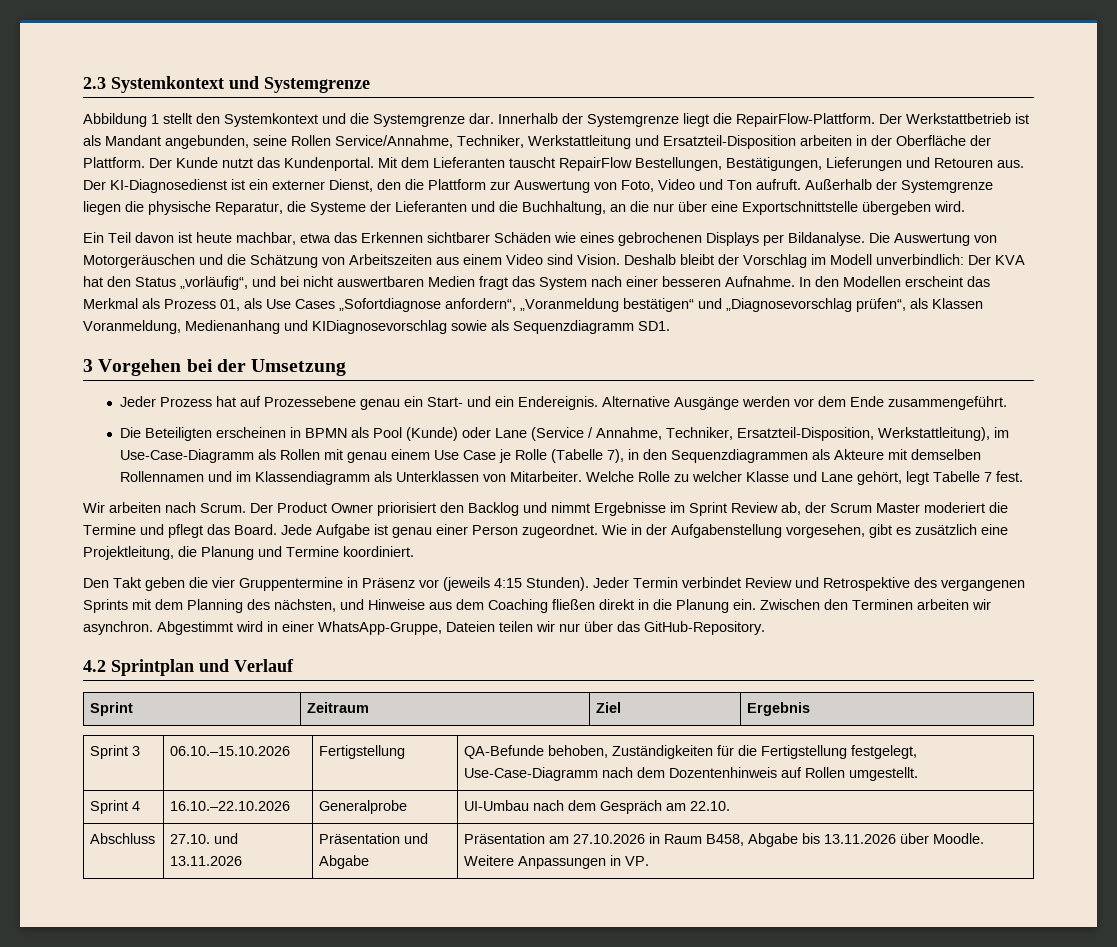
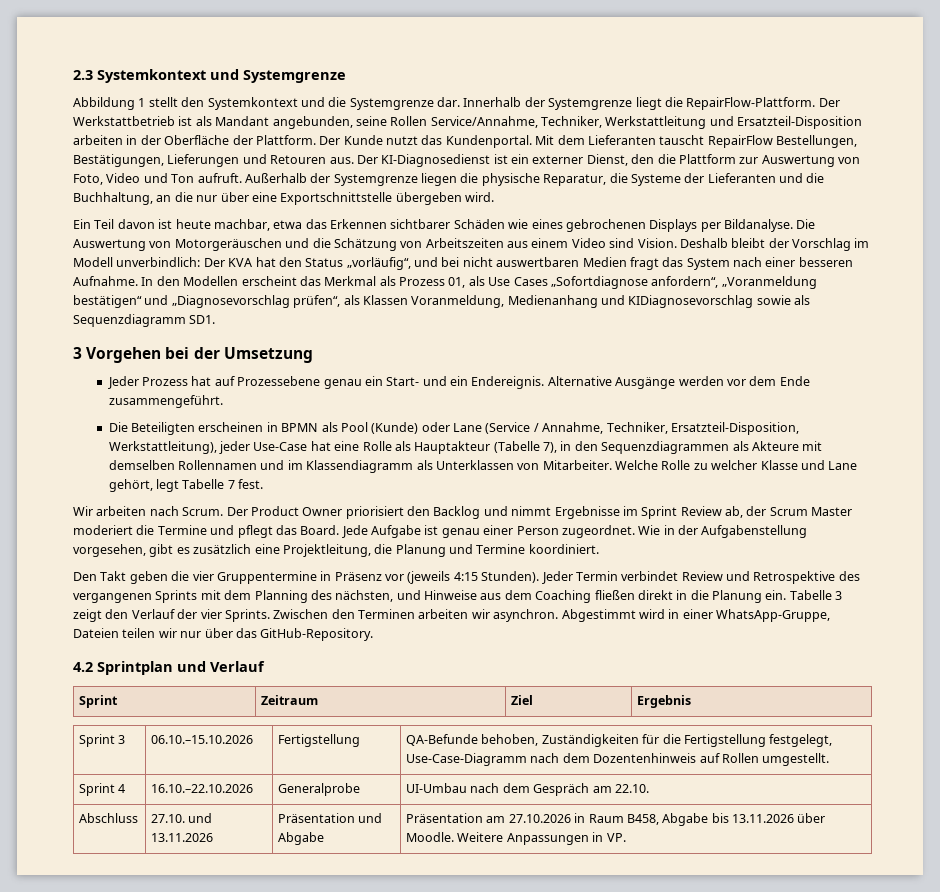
[993,427,1009,438] [119,449,547,463] im Use-Case-Diagramm als Rollen mit genau einem Use Case je Rolle -> [218,441,491,454] jeder Use-Case hat eine Rolle als Hauptakteur
(756, 604) none -> [789,590,843,600] [73,609,270,622] Tabelle 3 zeigt den Verlauf der vier Sprints.

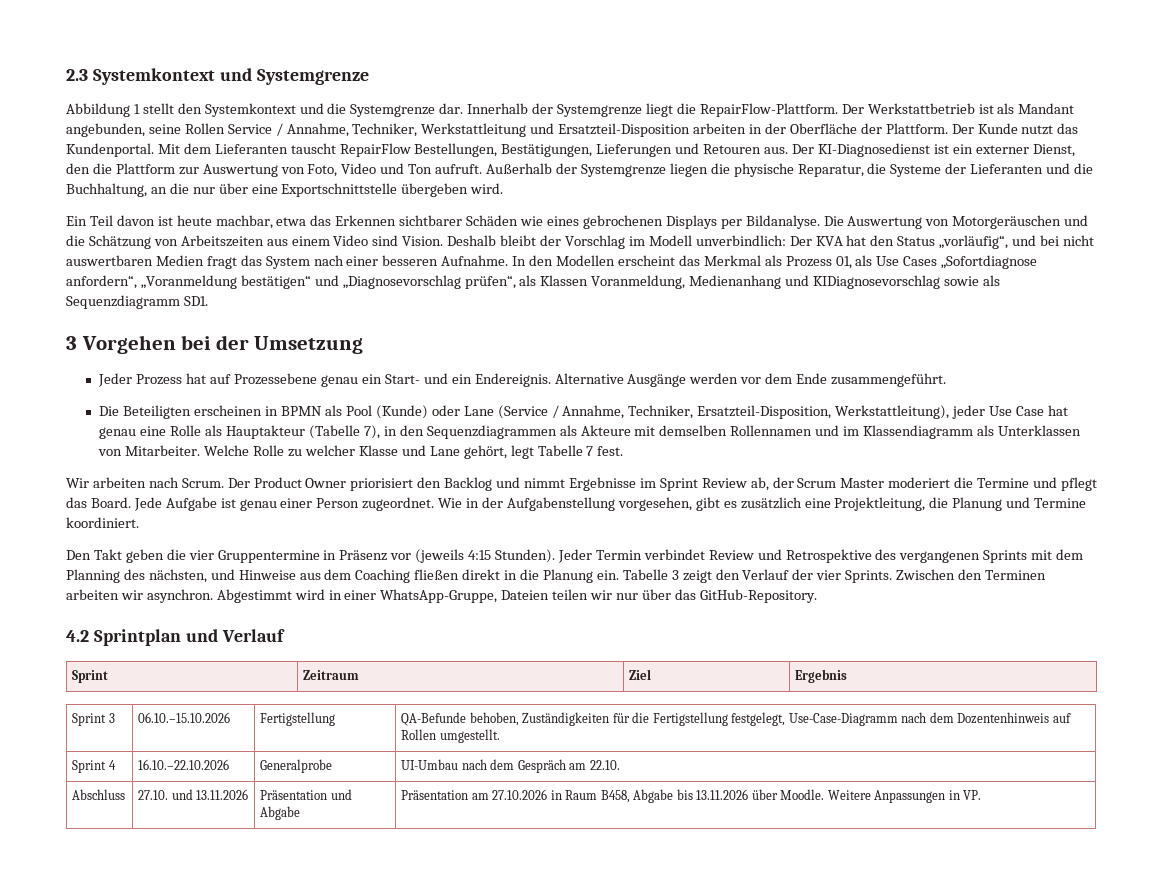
[430,116,538,128] Service/Annahme, -> [227,123,349,137] Service / Annahme,
[253,441,331,451] Use-Case hat -> [988,405,1068,416] [99,427,137,439] Use Case hat genau

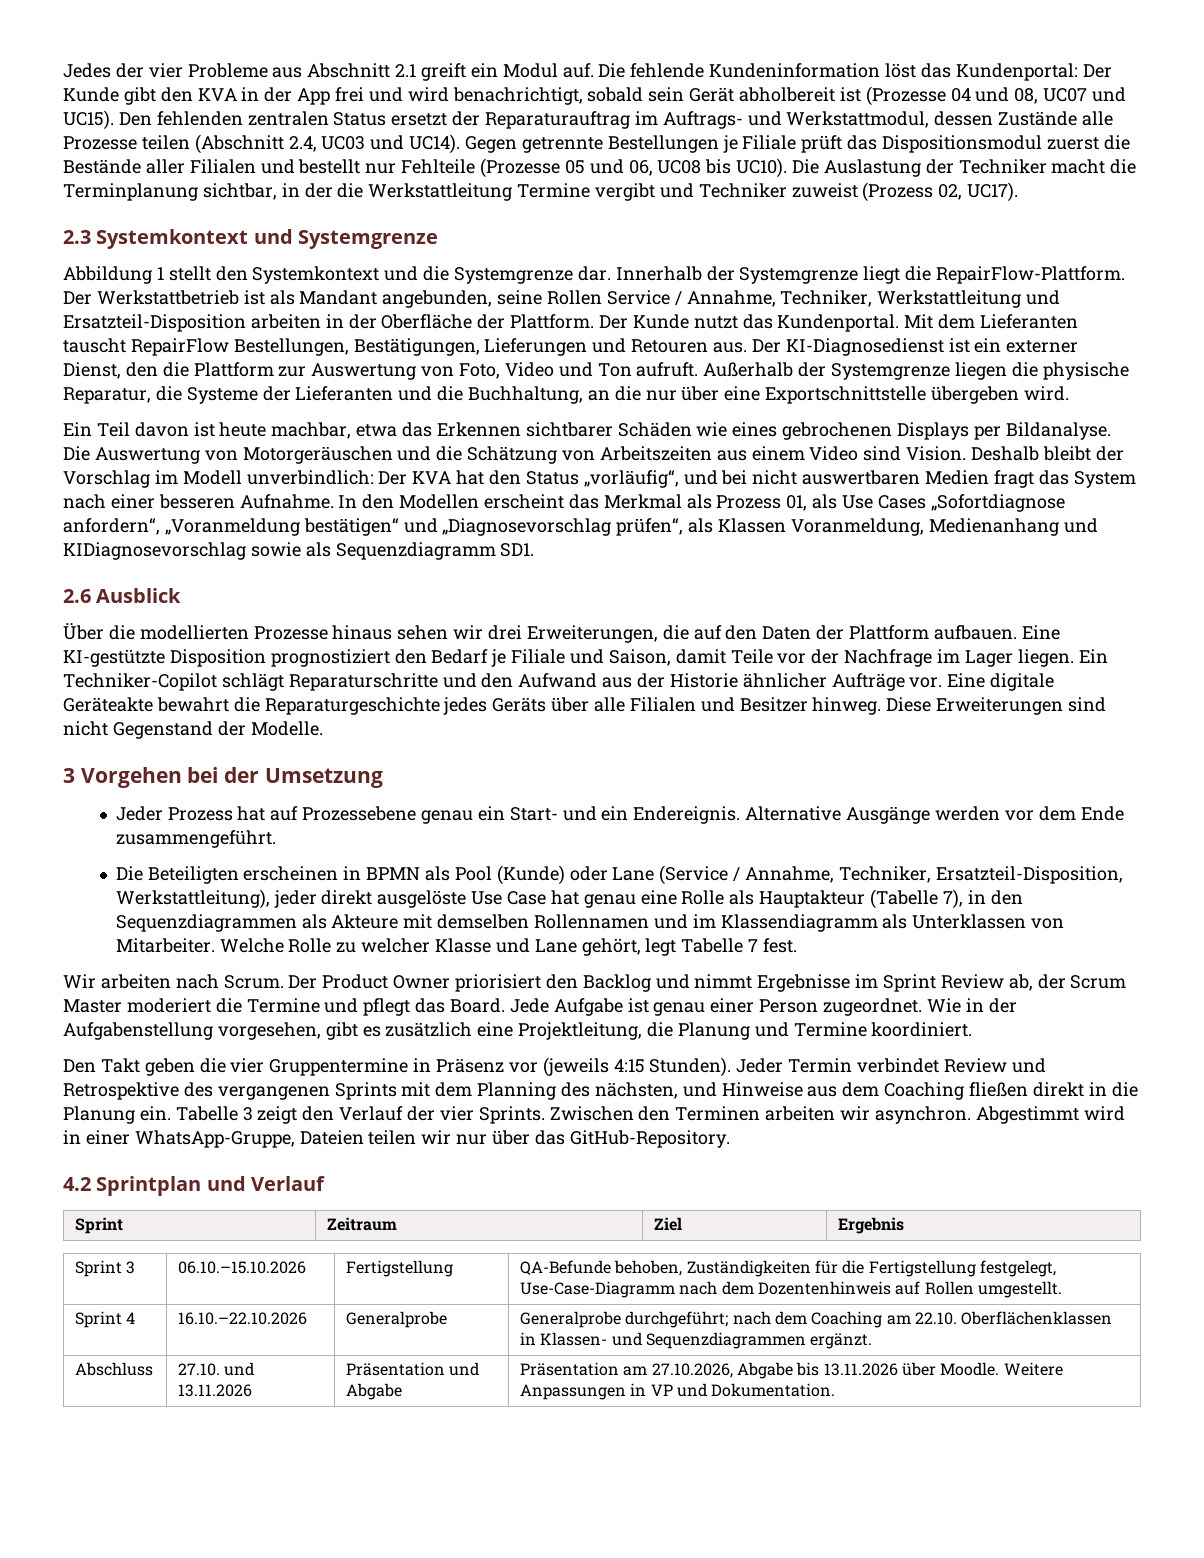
(66, 75) none -> [63,63,1112,81] [63,86,1127,106] [63,110,1114,130] [63,134,1130,154] [63,158,1137,178] [63,182,1019,202] Jedes der vier Probleme aus Abschnitt 2.1 greift ein Modul auf. Die fehlende Kundeninformation löst das Kundenportal: Der Kunde gibt den KVA in der App frei und wird benachrichtigt, sobald sein Gerät abholbereit ist (Prozesse 04 und 08, UC07 und UC15). Den fehlenden zentralen Status ersetzt der Reparaturauftrag im Auftrags- und Werkstattmodul, dessen Zustände alle Prozesse teilen (Abschnitt 2.4, UC03 und UC14). Gegen getrennte Bestellungen je Filiale prüft das Dispositionsmodul zuerst die Bestände aller Filialen und bestellt nur Fehlteile (Prozesse 05 und 06, UC08 bis UC10). Die Auslastung der Techniker macht die Terminplanung sichtbar, in der die Werkstattleitung Termine vergibt und Techniker zuweist (Prozess 02, UC17). //
(208, 301) none -> [63,588,182,603] [63,623,1060,643] [63,649,1108,667] [63,673,1055,691] [63,697,1107,715] [63,721,323,739] // 2.6 Ausblick // Über die modellierten Prozesse hinaus sehen wir drei Erweiterungen, die auf den Daten der Plattform aufbauen. Eine KI-gestützte Disposition prognostiziert den Bedarf je Filiale und Saison, damit Teile vor der Nachfrage im Lager liegen. Ein Techniker-Copilot schlägt Reparaturschritte und den Aufwand aus der Historie ähnlicher Aufträge vor. Eine digitale Geräteakte bewahrt die Reparaturgeschichte jedes Geräts über alle Filialen und Besitzer hinweg. Diese Erweiterungen sind nicht Gegenstand der Modelle.
(986, 412) none -> [321,890,467,908] direkt ausgelöste
[401,759,566,773] UI-Umbau nach dem Gespräch -> [520,1311,883,1328] Generalprobe durchgeführt; nach dem Coaching
(620, 765) none -> [961,1311,1113,1325] [520,1332,873,1349] Oberflächenklassen in Klassen- und Sequenzdiagrammen ergänzt.
[492,789,630,803] 27.10.2026 in Raum B458, -> [651,1363,733,1378] 27.10.2026,
[963,790,982,800] VP. -> [650,1383,836,1397] VP und Dokumentation.

